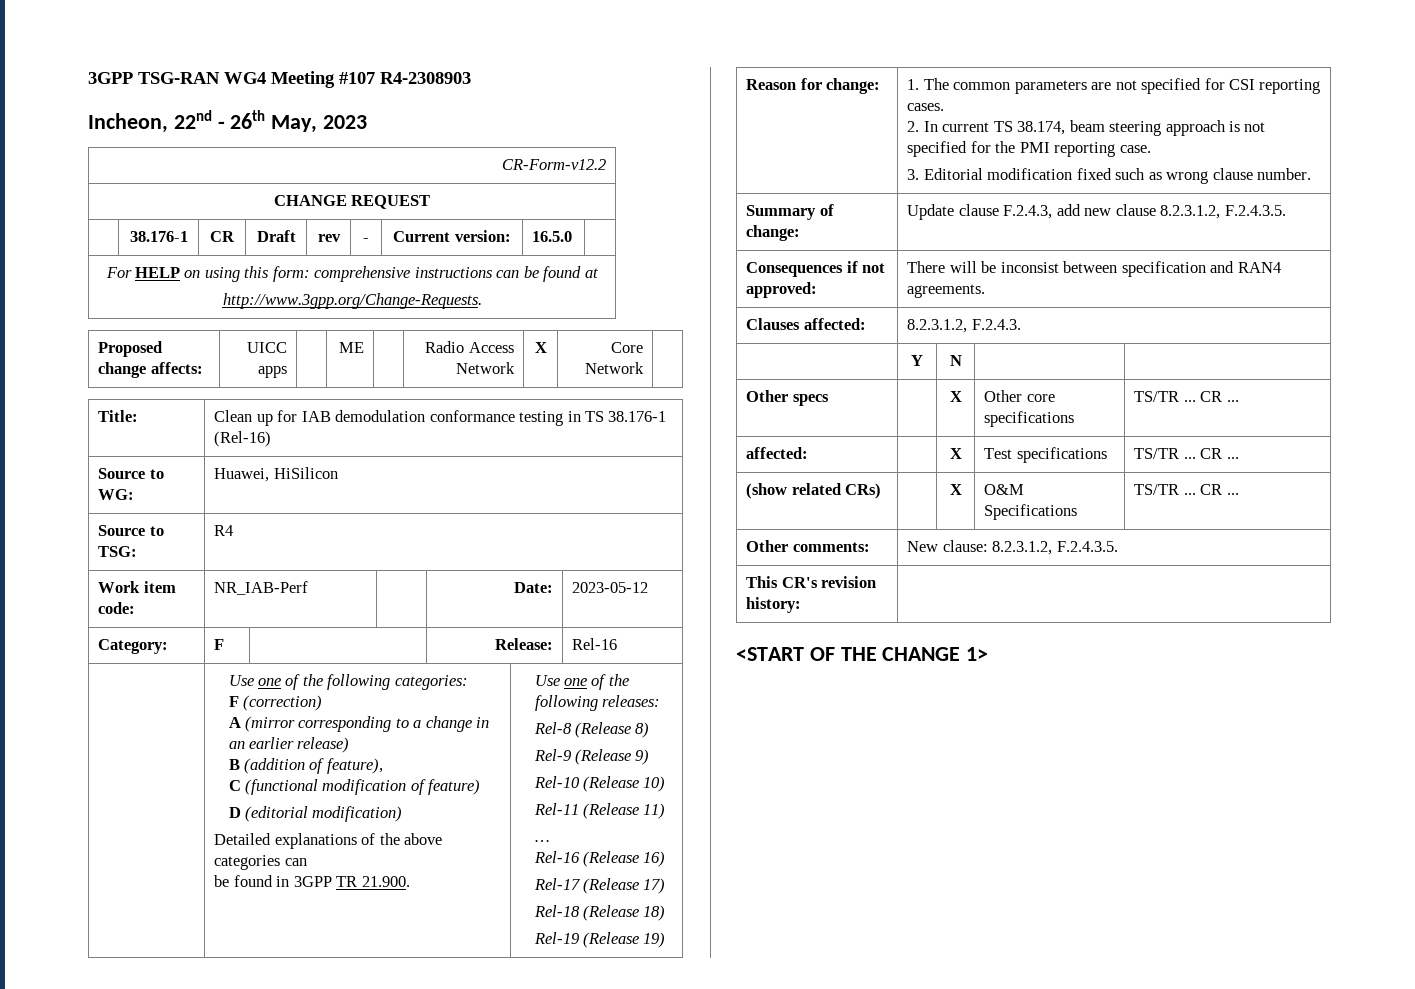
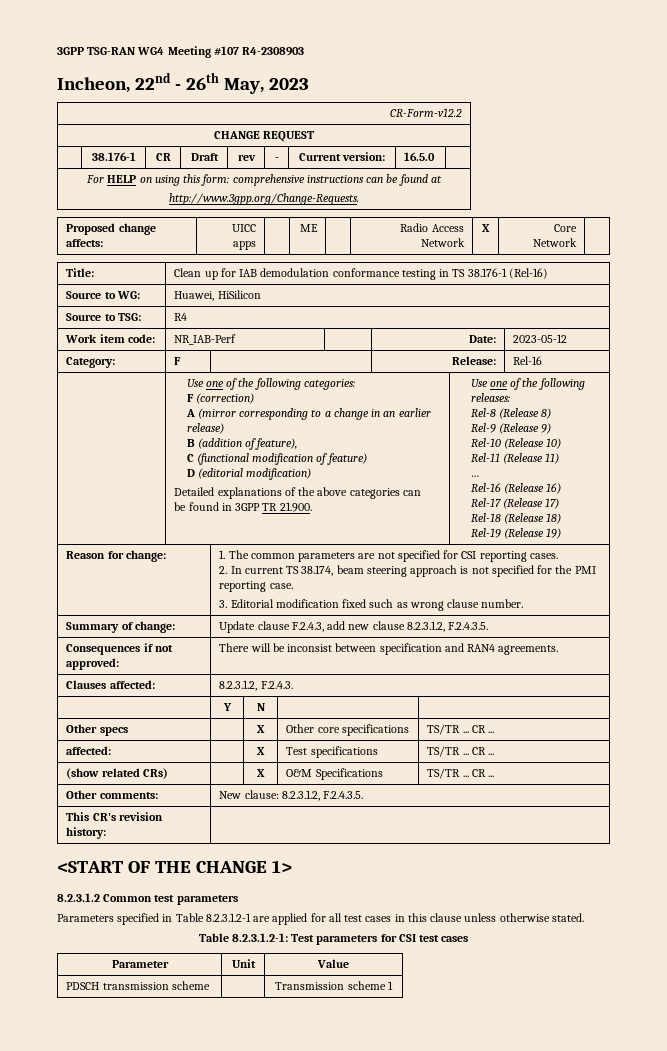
(989, 654) none -> [57,893,238,905] [57,913,584,925] [198,933,469,945] [111,960,169,968] [231,959,256,968] [317,959,349,968] [66,981,210,990] [275,981,393,990] // 8.2.3.1.2 Common test parameters // Parameters specified in Table 8.2.3.1.2-1 are applied for all test cases in this clause unless otherwise stated. // Table 8.2.3.1.2-1: Test parameters for CSI test cases // Parameter | Unit | Value // PDSCH transmission scheme | | Transmission scheme 1

